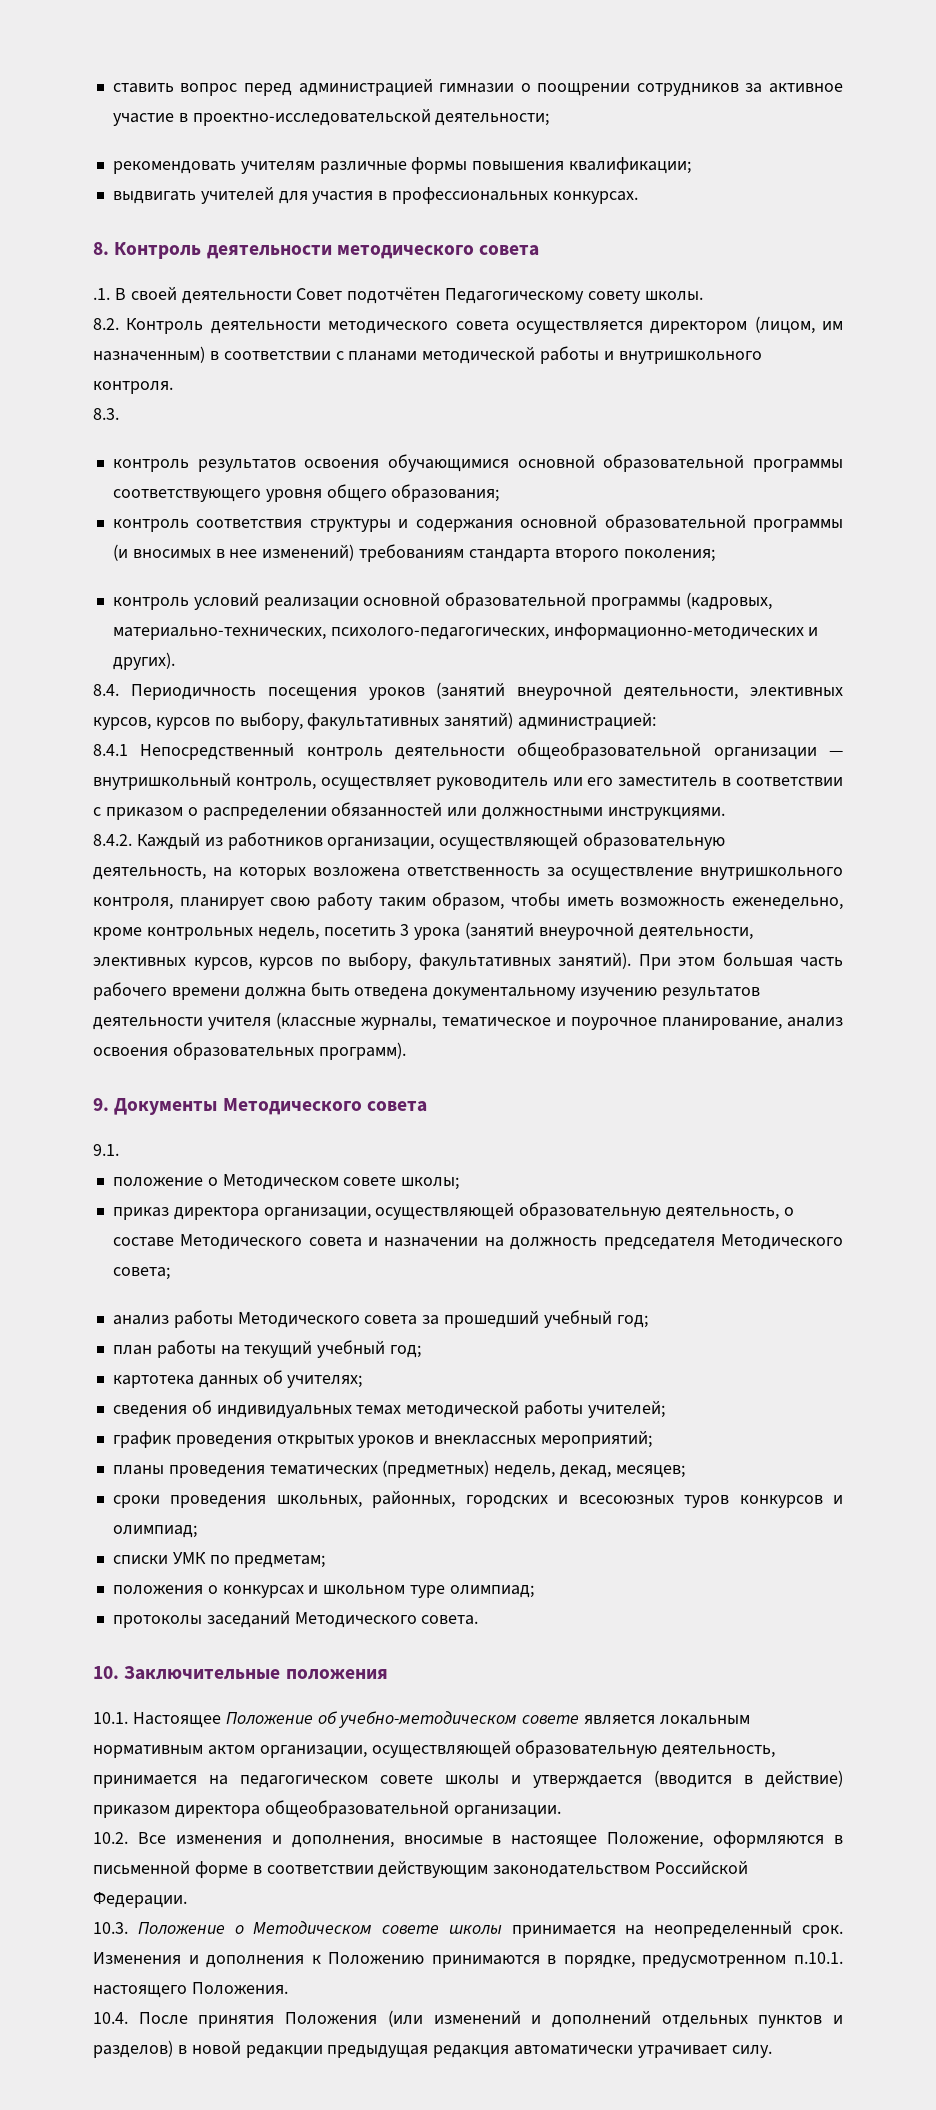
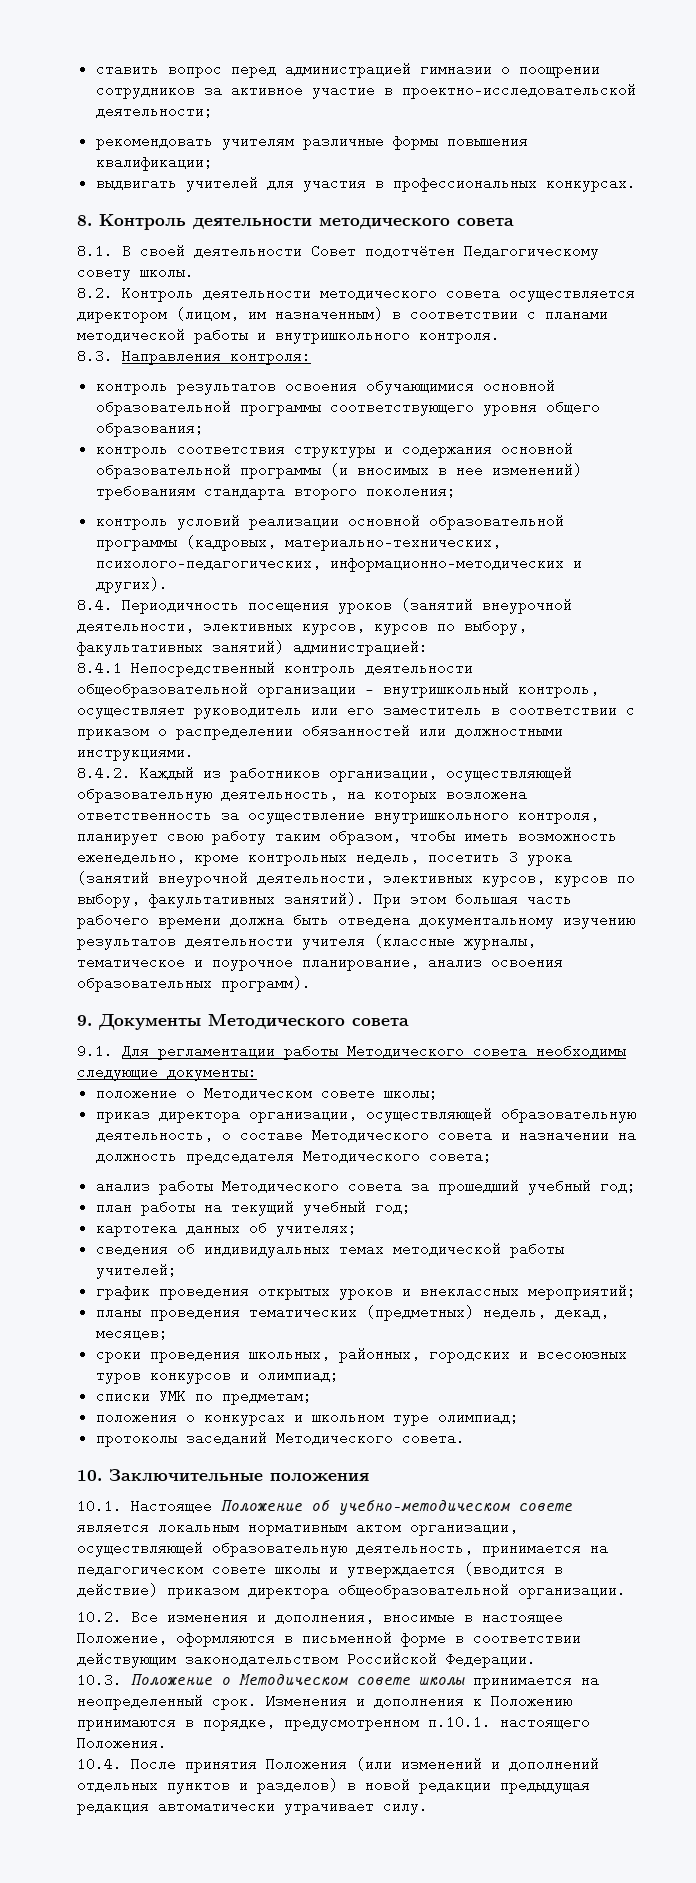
[93,288,110,300] .1. -> [77,244,113,258] 8.1.
(119, 414) none -> [122,347,311,365] Направления контроля:
(119, 1150) none -> [122,1042,626,1060] [77,1063,257,1081] Для регламентации работы Методического совета необходимы следующие документы:

